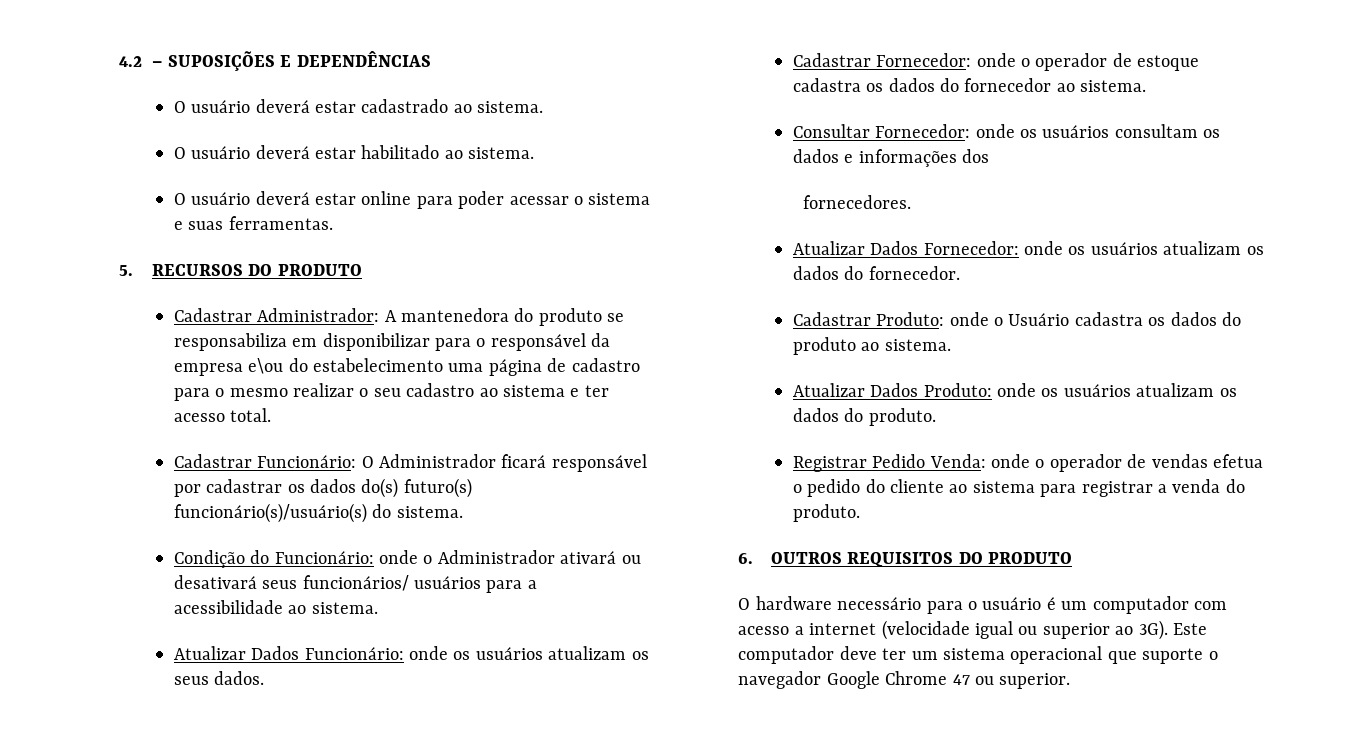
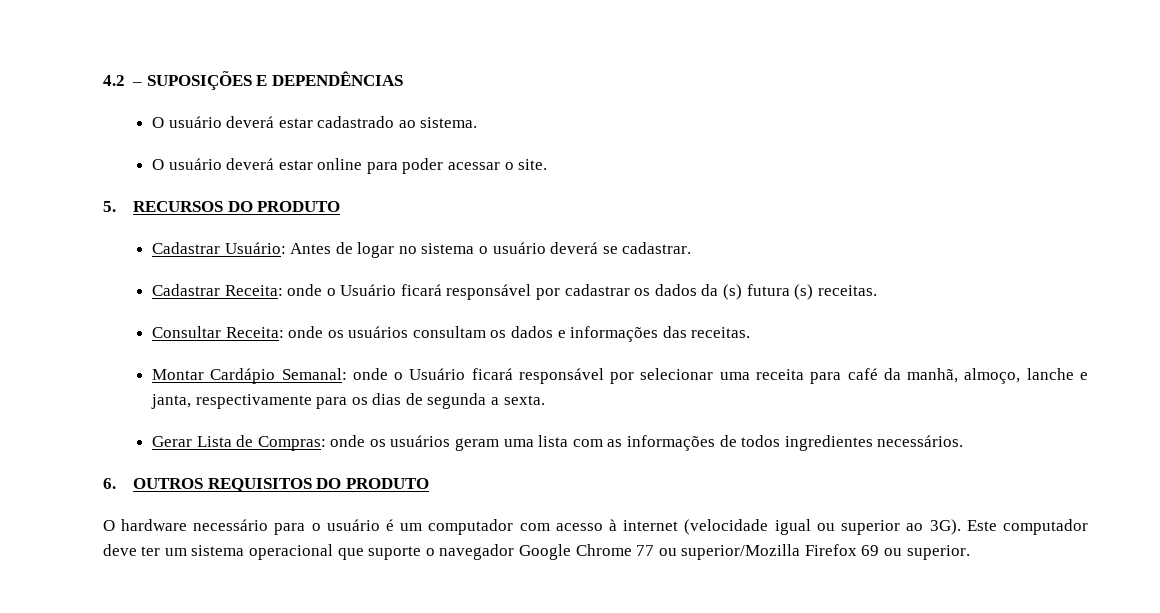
[173,145,535,159] // O usuário deverá estar habilitado ao sistema. -> (478, 122) none
[588,193,651,205] [173,216,333,230] sistema e suas ferramentas. -> [518,159,548,170] site.
[257,308,625,326] [173,333,611,351] [173,358,640,376] [173,383,609,401] [173,408,272,422] [173,454,496,468] Administrador: A mantenedora do produto se responsabiliza em disponibilizar para o responsável da empresa e\ou do estabelecimento uma página de cadastro para o mesmo realizar o seu cadastro ao sistema e ter acesso total. // Cadastrar Funcionário: O Administrador -> [224,242,692,258] [151,284,397,296] Usuário: Antes de logar no sistema o usuário deverá se cadastrar. // Cadastrar Receita: onde o Usuário
[361,478,472,498] [173,503,463,523] [173,550,641,568] [173,575,537,593] [173,600,378,614] [173,646,649,660] [173,671,265,685] [792,53,1200,71] [792,78,1147,92] do(s) futuro(s) funcionário(s)/usuário(s) do sistema. // Condição do Funcionário: onde o Administrador ativará ou desativará seus funcionários/ usuários para a acessibilidade ao sistema. // Atualizar Dados Funcionário: onde os usuários atualizam os seus dados. // Cadastrar Fornecedor: onde o operador de estoque cadastra os dados do fornecedor ao sistema. -> [701,284,877,300] da (s) futura (s) receitas.
[875,124,971,138] Fornecedor: -> [225,327,284,338] Receita:
[961,149,989,163] [803,195,912,209] [792,241,1264,255] [792,266,960,280] [792,312,1241,326] [792,337,951,355] [792,383,1237,397] [792,408,936,426] [792,454,1263,472] [792,479,1245,497] [792,504,860,522] dos // fornecedores. // Atualizar Dados Fornecedor: onde os usuários atualizam os dados do fornecedor. // Cadastrar Produto: onde o Usuário cadastra os dados do produto ao sistema. // Atualizar Dados Produto: onde os usuários atualizam os dados do produto. // Registrar Pedido Venda: onde o operador de vendas efetua o pedido do cliente ao sistema para registrar a venda do produto. -> [662,326,751,338] [151,368,1089,384] [150,393,545,409] [151,435,964,451] das receitas. // Montar Cardápio Semanal: onde o Usuário ficará responsável por selecionar uma receita para café da manhã, almoço, lanche e janta, respectivamente para os dias de segunda a sexta. // Gerar Lista de Compras: onde os usuários geram uma lista com as informações de todos ingredientes necessários.
[794,626,804,635] a -> [609,519,618,531] à
[952,674,970,685] 47 -> [636,544,880,560] 77 ou superior/Mozilla Firefox 69

